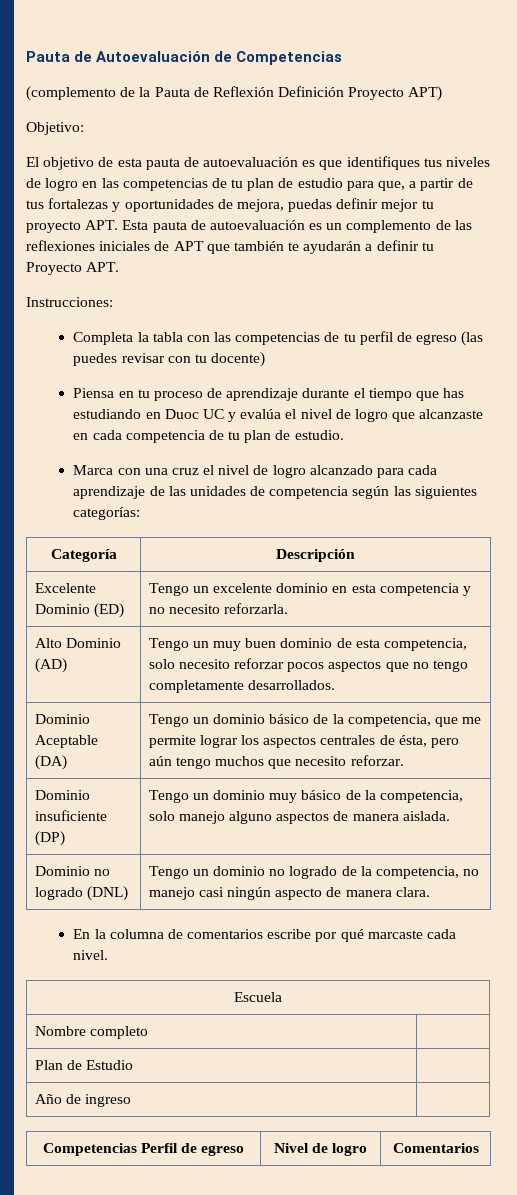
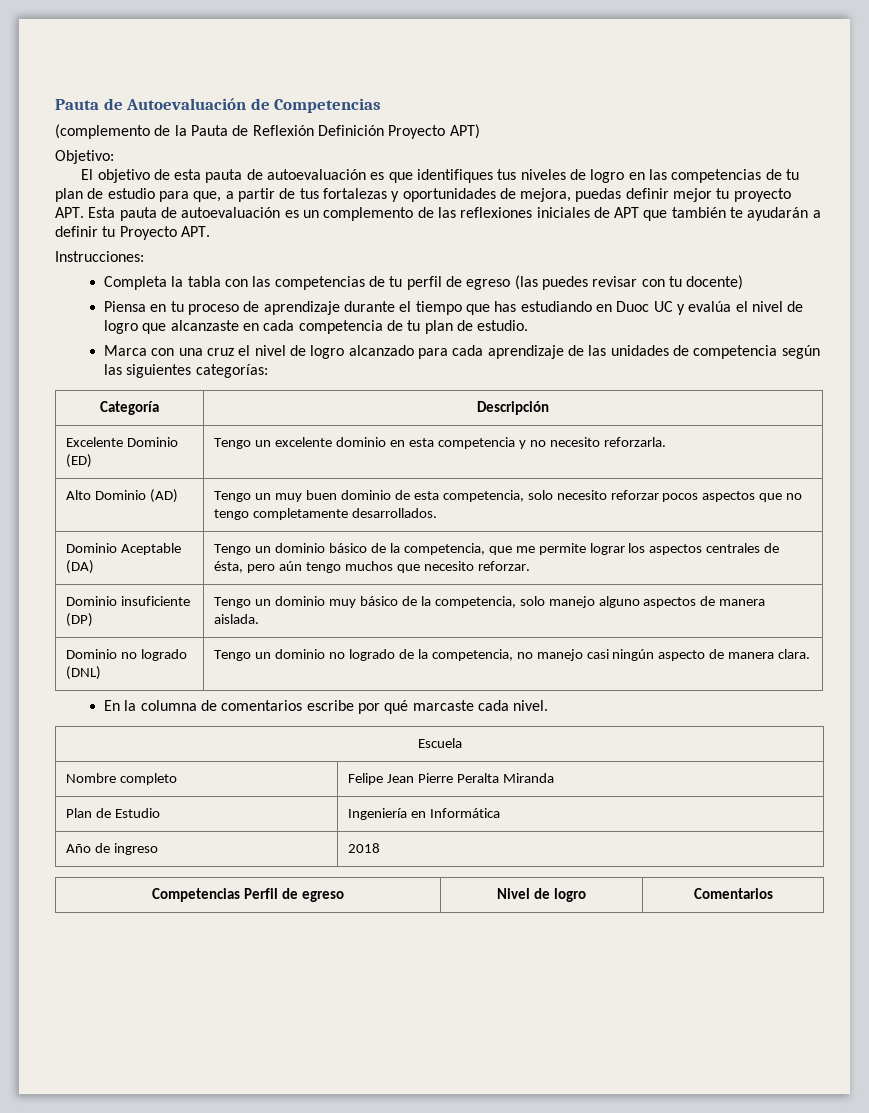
(148, 1032) none -> [348,773,555,785] Felipe Jean Pierre Peralta Miranda
(134, 1065) none -> [348,808,501,820] Ingeniería en Informática
(132, 1100) none -> [348,843,381,853] 2018

